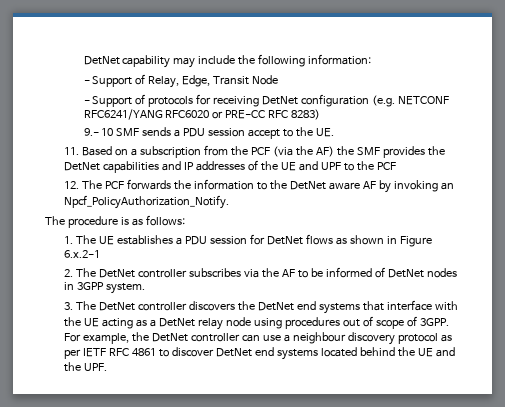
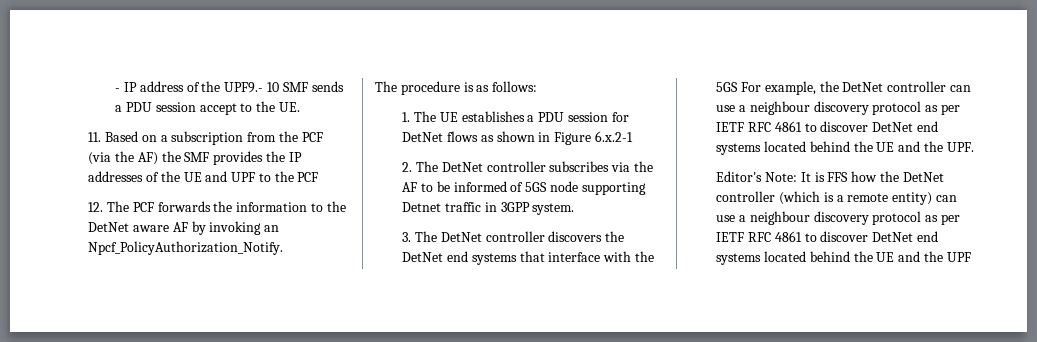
[83,54,372,68] [83,74,279,88] [83,94,450,107] [83,109,321,120] [83,128,99,136] DetNet capability may include the following information: // - Support of Relay, Edge, Transit Node // - Support of protocols for receiving DetNet configuration (e.g. NETCONF RFC6241/YANG RFC6020 or PRE-CC RFC 8283) // 9.- -> [115,81,264,93] - IP address of the UPF9.-
[64,161,182,173] DetNet capabilities and -> (285, 156) none
[387,268,457,278] DetNet nodes -> [525,181,646,195] [402,202,481,212] 5GS node supporting Detnet traffic
[84,316,449,330] UE acting as a DetNet relay node using procedures out of scope of 3GPP. -> [716,82,739,92] 5GS
(108, 367) none -> [716,171,944,182] [716,191,957,205] [716,211,960,225] [716,231,938,242] [716,251,971,265] // Editor's Note: It is FFS how the DetNet controller (which is a remote entity) can use a neighbour discovery protocol as per IETF RFC 4861 to discover DetNet end systems located behind the UE and the UPF

